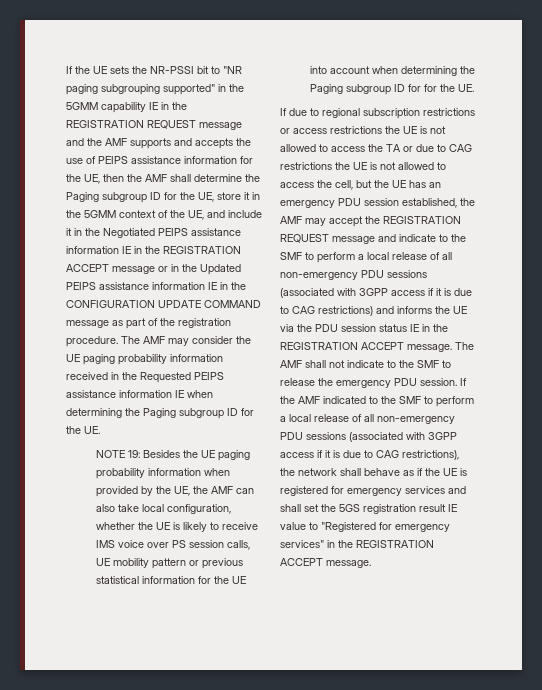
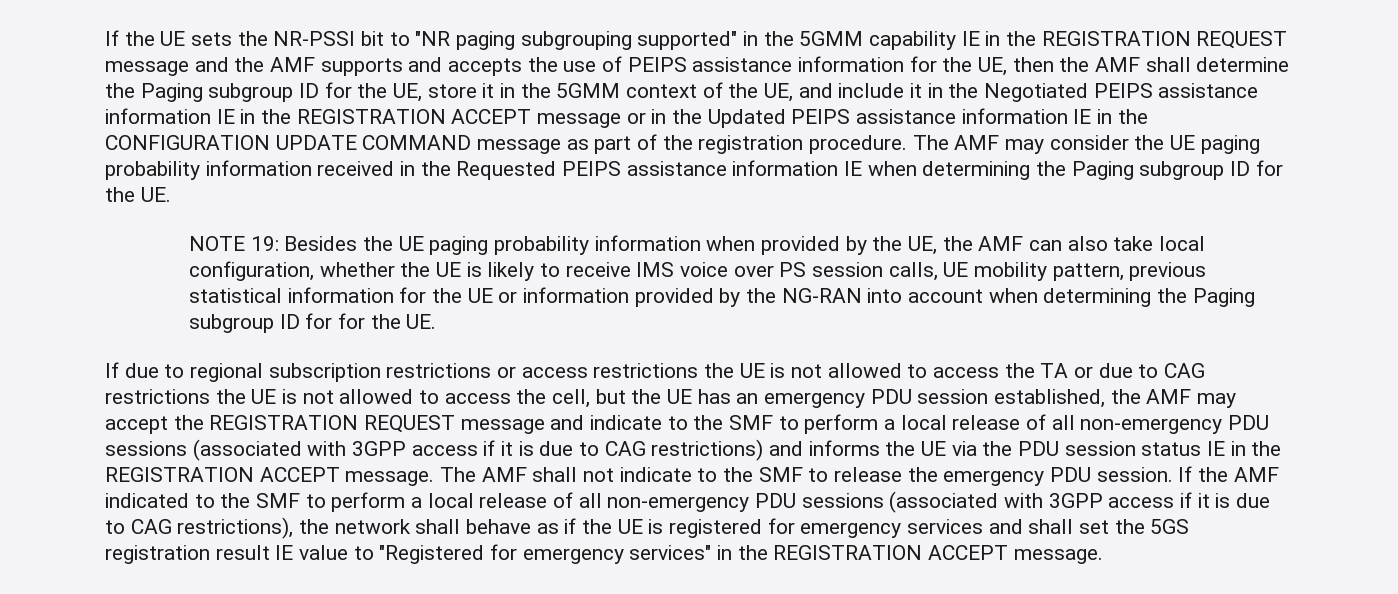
[151,558,199,569] pattern or -> [1052,263,1124,281] pattern,
(246, 580) none -> [498,287,862,307] or information provided by the NG-RAN

